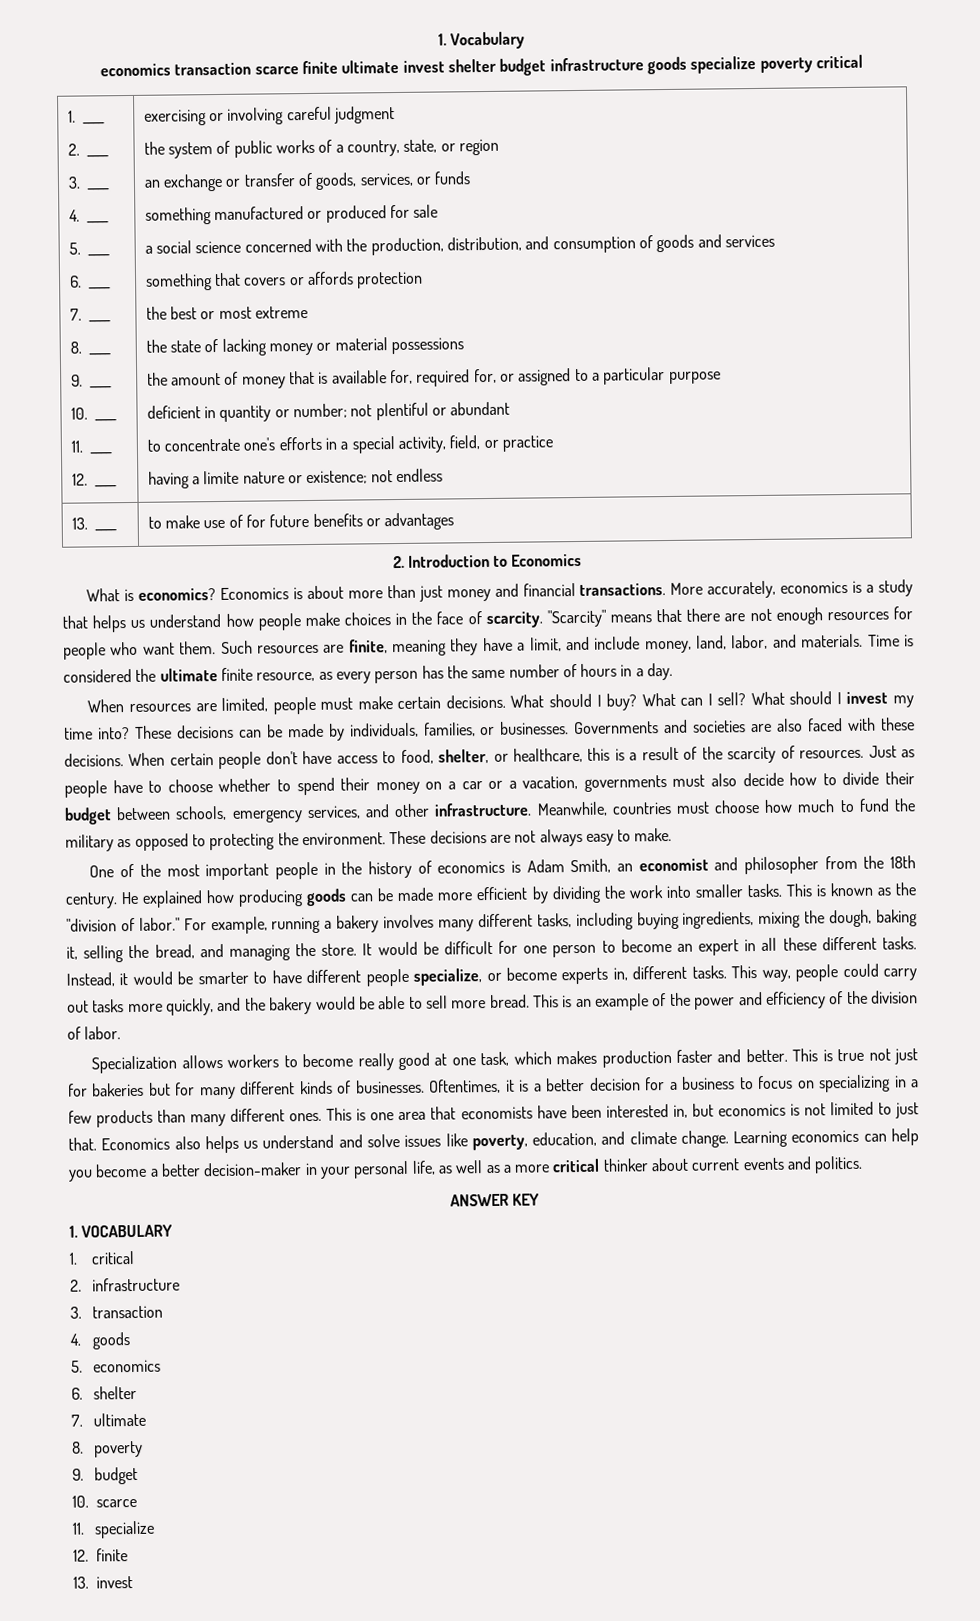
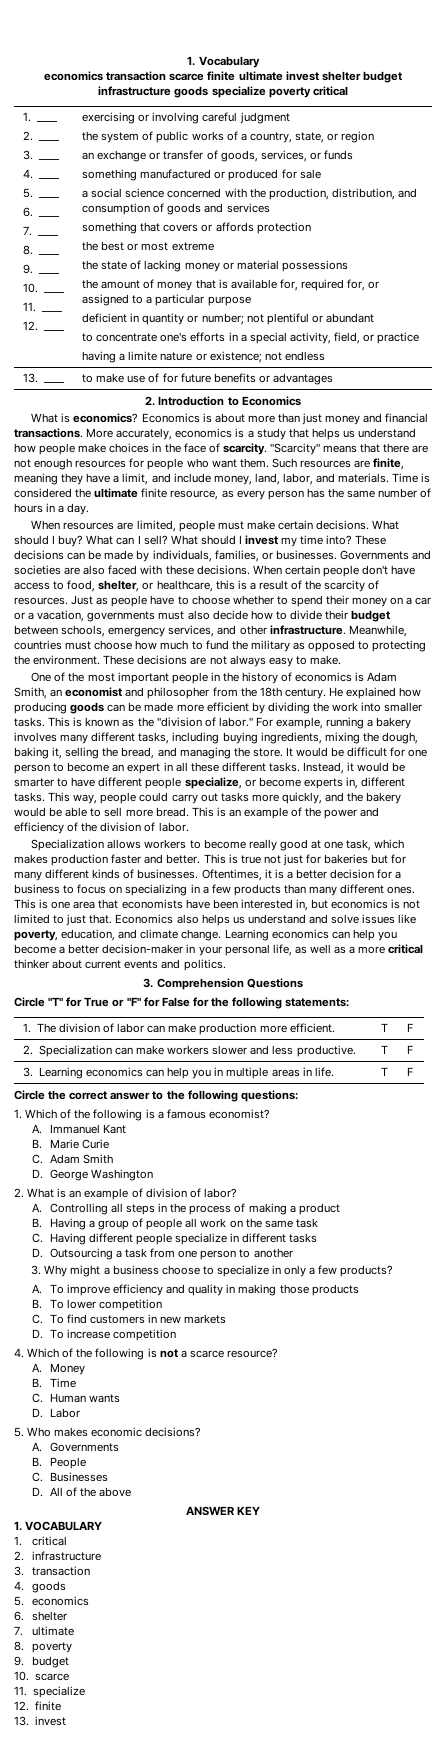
(864, 1164) none -> [143,978,303,990] [14,997,350,1009] [23,1023,335,1035] [381,1023,389,1032] [407,1023,414,1032] [23,1045,356,1057] [381,1045,389,1054] [407,1045,414,1054] [23,1067,334,1079] [381,1067,389,1076] [407,1067,414,1076] [14,1090,298,1102] [14,1109,270,1121] [31,1124,126,1134] [31,1139,109,1149] [31,1154,113,1164] [31,1169,153,1181] [14,1188,237,1200] [31,1203,340,1215] [31,1218,318,1230] [31,1233,318,1245] [31,1248,293,1260] [31,1265,394,1277] [31,1284,359,1296] [31,1299,162,1311] [31,1314,227,1324] [31,1329,176,1341] [14,1348,278,1360] [31,1363,85,1375] [31,1378,76,1388] [31,1393,120,1403] [31,1408,80,1418] [14,1427,202,1437] [31,1442,119,1452] [31,1457,86,1469] [31,1472,108,1482] [31,1487,132,1497] // 3. Comprehension Questions // Circle "T" for True or "F" for False for the following statements: // 1. The division of labor can make production more efficient. | T | F // 2. Specialization can make workers slower and less productive. | T | F // 3. Learning economics can help you in multiple areas in life. | T | F // Circle the correct answer to the following questions: // 1. Which of the following is a famous economist? // A. Immanuel Kant // B. Marie Curie // C. Adam Smith // D. George Washington // 2. What is an example of division of labor? // A. Controlling all steps in the process of making a product // B. Having a group of people all work on the same task // C. Having different people specialize in different tasks // D. Outsourcing a task from one person to another // 3. Why might a business choose to specialize in only a few products? // A. To improve efficiency and quality in making those products // B. To lower competition // C. To find customers in new markets // D. To increase competition // 4. Which of the following is not a scarce resource? // A. Money // B. Time // C. Human wants // D. Labor // 5. Who makes economic decisions? // A. Governments // B. People // C. Businesses // D. All of the above

